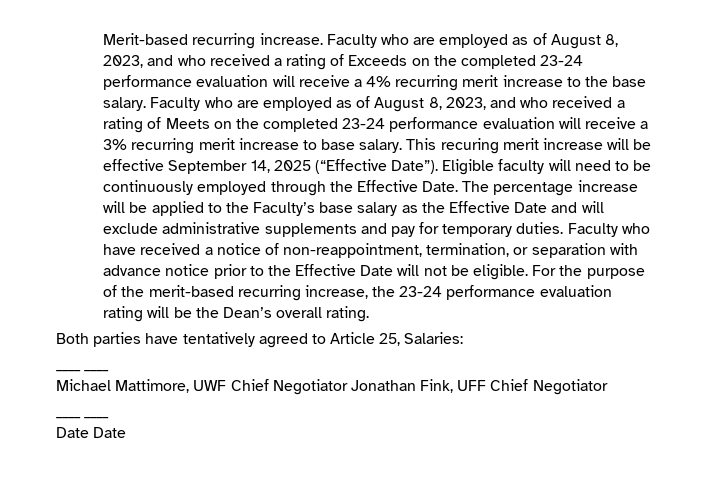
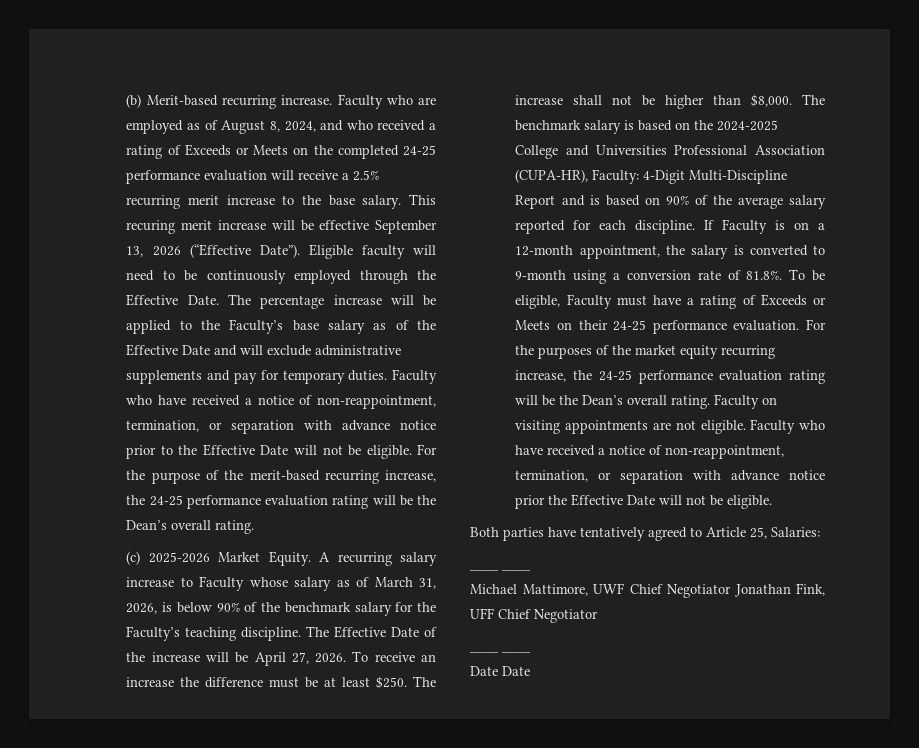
(103, 39) none -> [126,94,142,108] (b)
[103,55,144,68] 2023, -> [284,121,316,132] 2024,
[411,55,584,69] [103,75,392,90] on the completed 23-24 performance evaluation will receive a 4% -> [236,145,436,159] [126,170,380,184] or Meets on the completed 24-25 performance evaluation will receive a 2.5%
[150,96,625,112] [103,117,649,133] [103,138,403,154] Faculty who are employed as of August 8, 2023, and who received a rating of Meets on the completed 23-24 performance evaluation will receive a 3% recurring merit increase to base salary. -> (402, 202) none
[250,160,311,173] 14, 2025 -> [126,246,181,257] 13, 2026
(418, 209) none -> [395,320,409,330] of
[399,285,612,300] [103,306,370,322] 23-24 performance evaluation rating will be the Dean’s overall rating. -> [149,495,436,509] [126,520,255,534] [126,551,437,566] [126,576,436,591] [126,602,436,616] [126,626,437,641] [126,651,436,666] [126,676,436,689] [515,94,825,109] [515,120,779,134] [515,145,825,159] [515,169,788,184] [515,195,826,209] [515,219,825,234] [515,245,825,259] [515,269,825,284] [515,294,826,309] [515,319,826,334] [515,345,776,359] [515,370,825,384] [515,394,778,409] [515,419,825,434] [515,445,785,459] [515,470,825,484] [515,494,773,509] 24-25 performance evaluation rating will be the Dean’s overall rating. // (c) 2025-2026 Market Equity. A recurring salary increase to Faculty whose salary as of March 31, 2026, is below 90% of the benchmark salary for the Faculty’s teaching discipline. The Effective Date of the increase will be April 27, 2026. To receive an increase the difference must be at least $250. The increase shall not be higher than $8,000. The benchmark salary is based on the 2024-2025 College and Universities Professional Association (CUPA-HR), Faculty: 4-Digit Multi-Discipline Report and is based on 90% of the average salary reported for each discipline. If Faculty is on a 12-month appointment, the salary is converted to 9-month using a conversion rate of 81.8%. To be eligible, Faculty must have a rating of Exceeds or Meets on their 24-25 performance evaluation. For the purposes of the market equity recurring increase, the 24-25 performance evaluation rating will be the Dean’s overall rating. Faculty on visiting appointments are not eligible. Faculty who have received a notice of non-reappointment, termination, or separation with advance notice prior the Effective Date will not be eligible.

